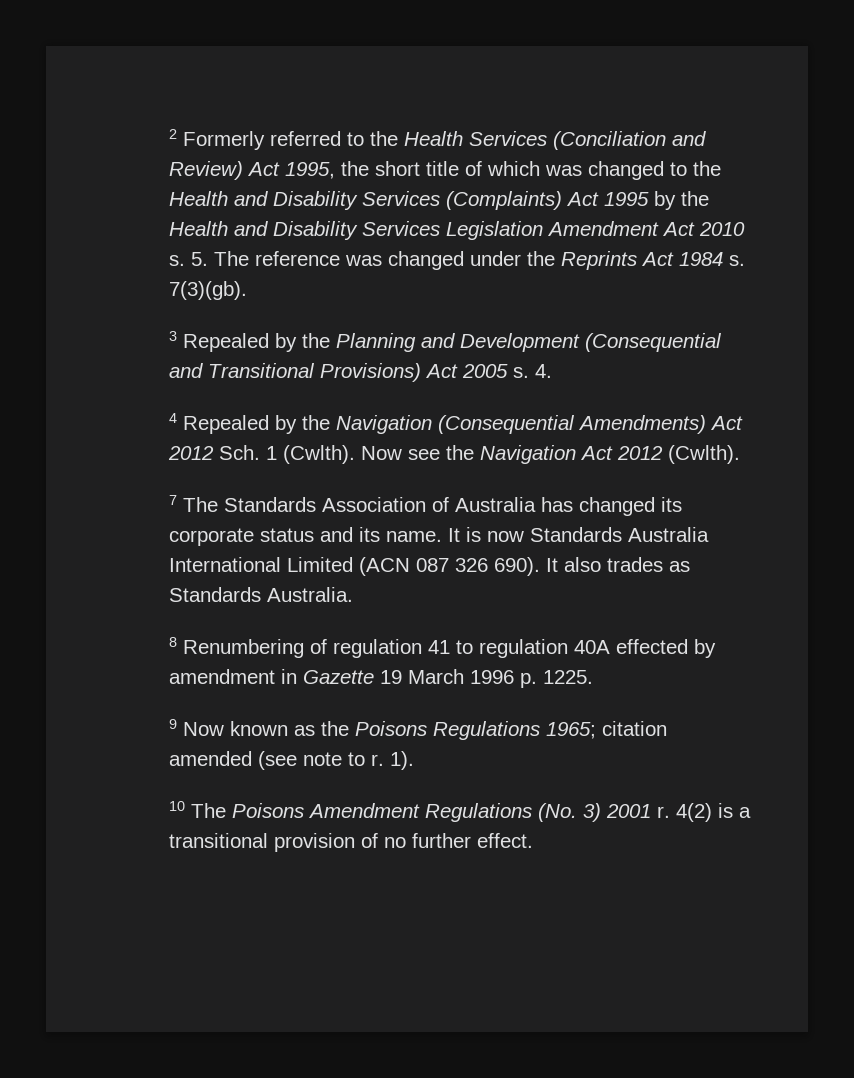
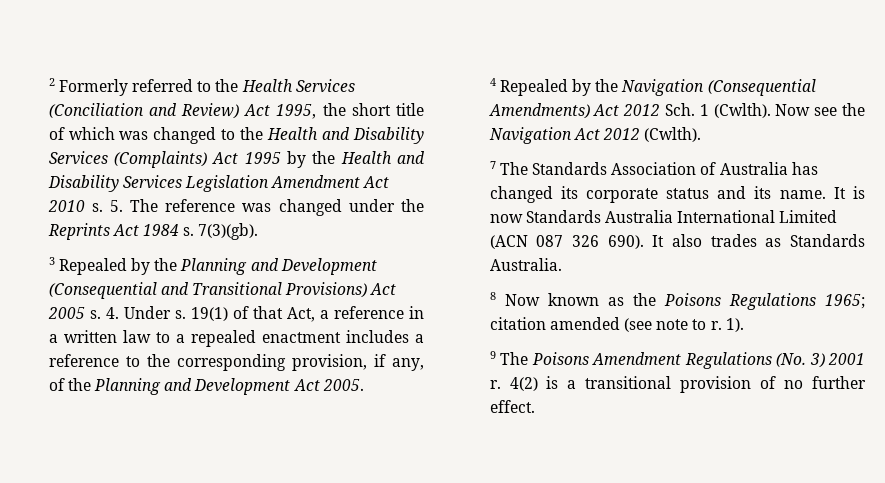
(552, 371) none -> [123,306,424,322] [48,330,424,347] [48,354,424,371] [48,378,364,395] Under s. 19(1) of that Act, a reference in a written law to a repealed enactment includes a reference to the corresponding provision, if any, of the Planning and Development Act 2005.
[182,639,716,658] [168,669,593,688] [168,719,177,729] Renumbering of regulation 41 to regulation 40A effected by amendment in Gazette 19 March 1996 p. 1225. // 9 -> (496, 296) none
[168,801,185,811] 10 -> [489,351,496,359] 9

